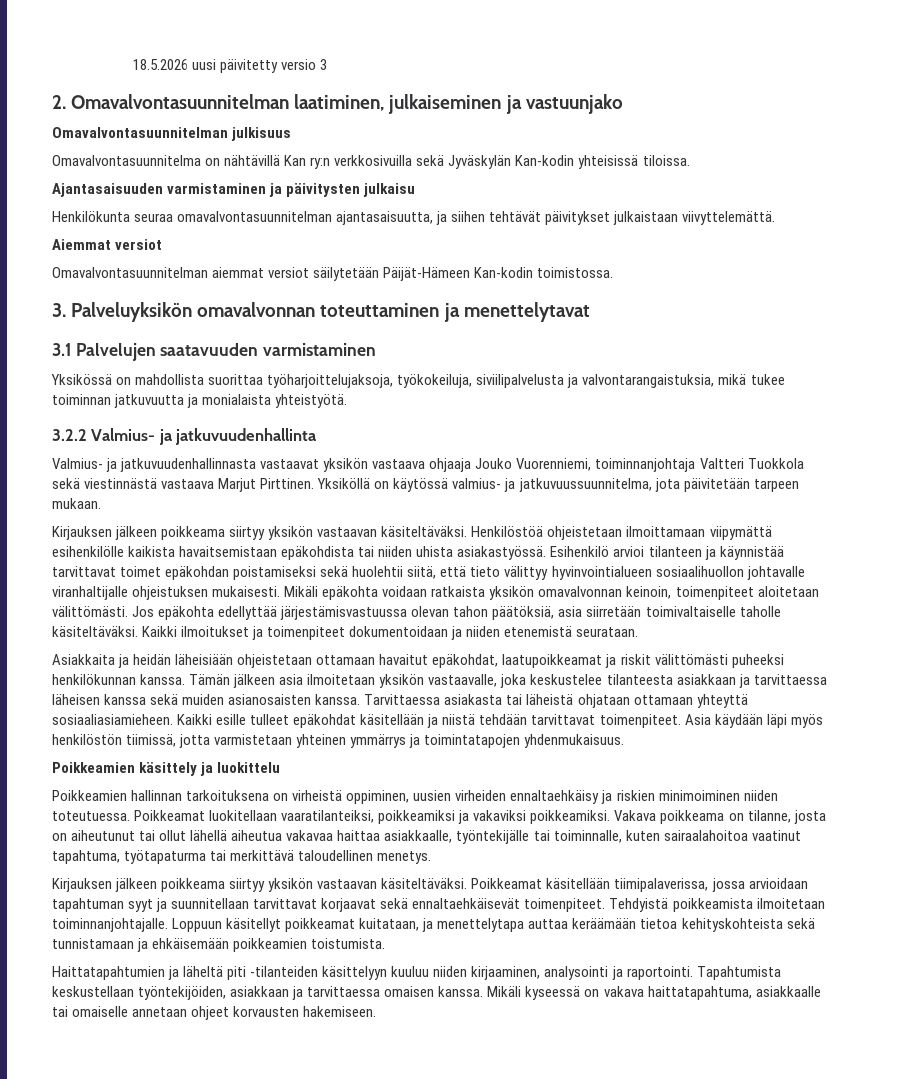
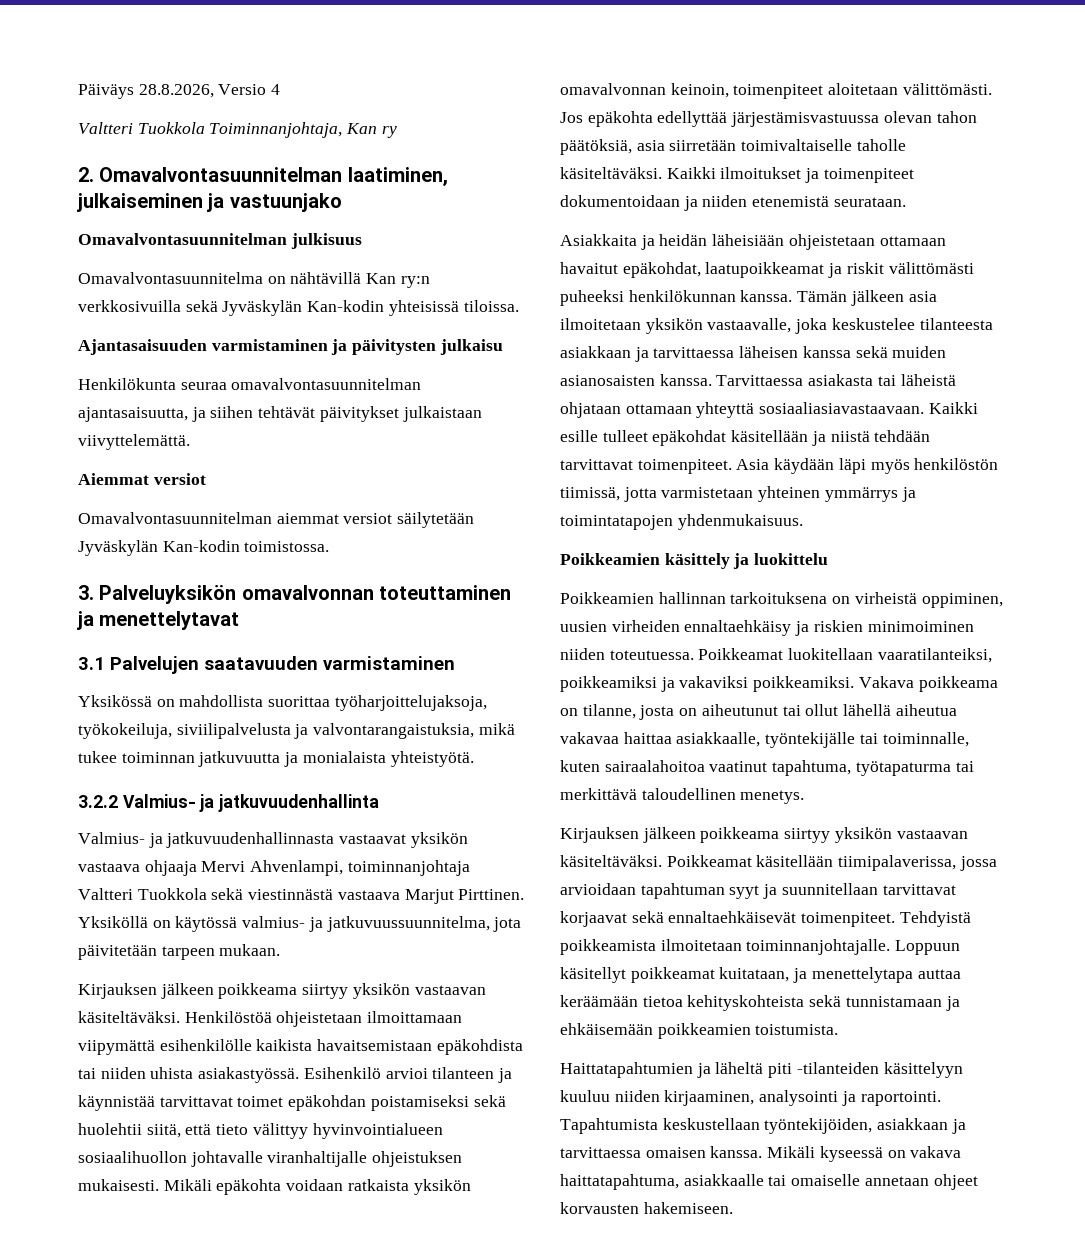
[132,59,327,73] 18.5.2026 uusi päivitetty versio 3 -> [78,84,281,99] [78,122,397,138] Päiväys 28.8.2026, Versio 4 // Valtteri Tuokkola Toiminnanjohtaja, Kan ry
[383,267,471,281] Päijät-Hämeen -> [78,540,158,556] Jyväskylän
[475,458,592,471] Jouko Vuorenniemi, -> [201,860,344,876] Mervi Ahvenlampi,
[52,714,173,725] sosiaaliasiamieheen. -> [759,402,925,414] sosiaaliasiavastaavaan.

